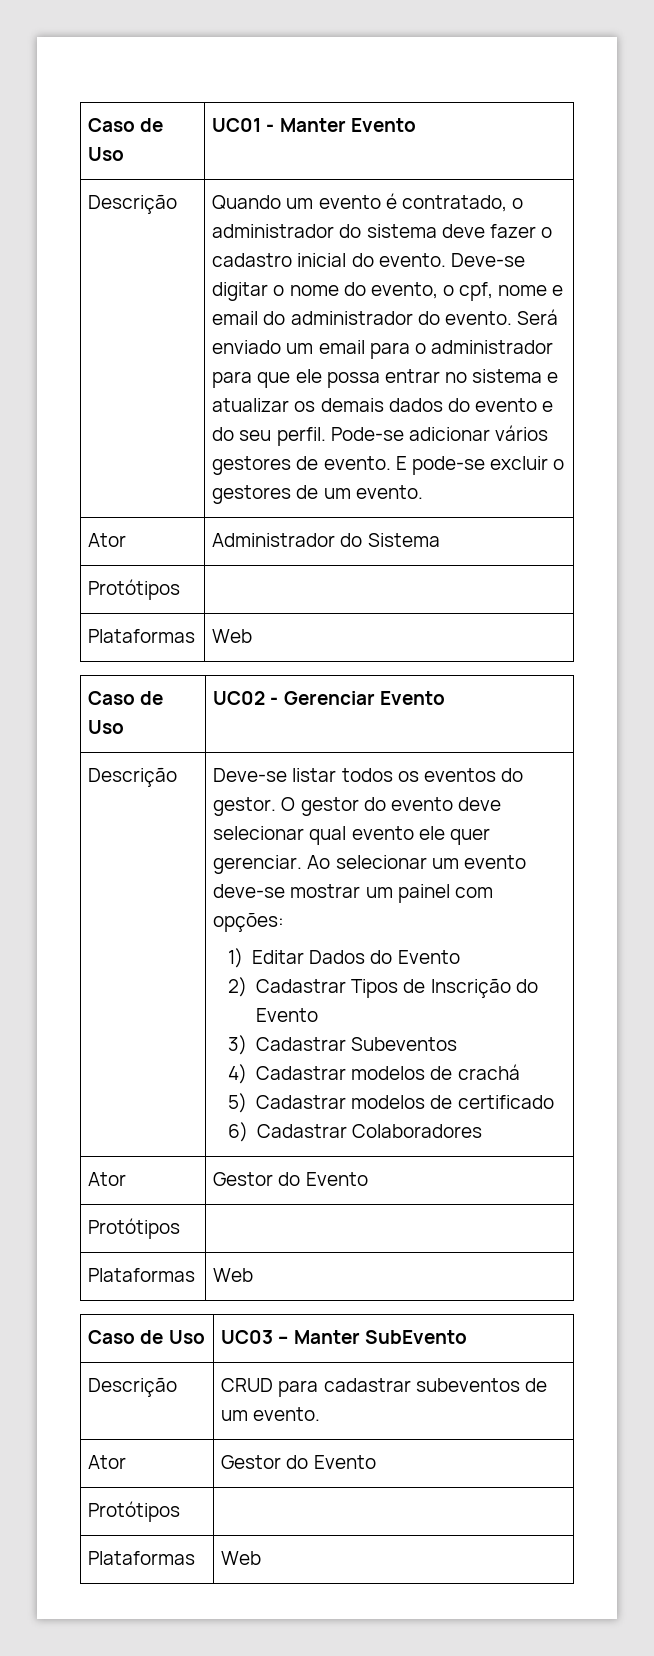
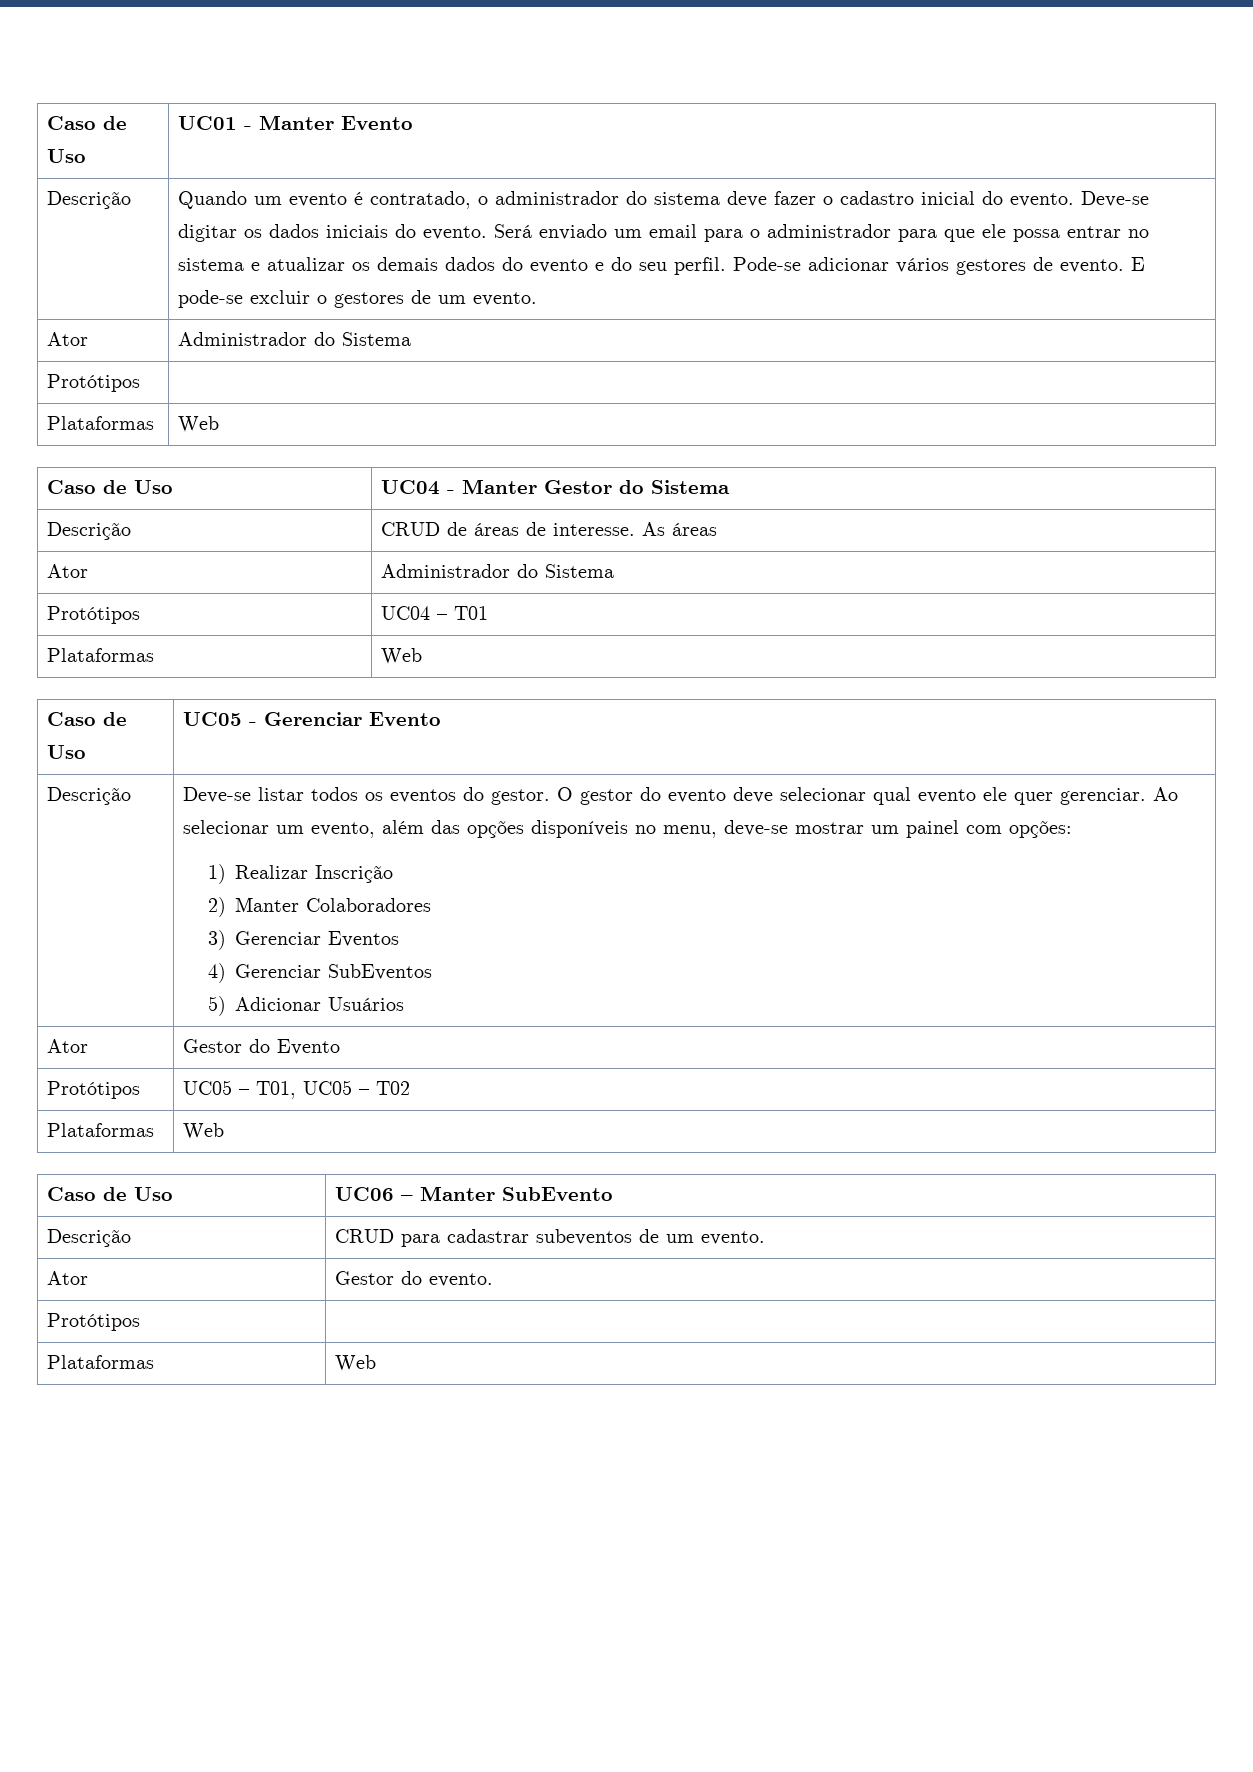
[273,282,564,301] [212,311,413,325] o nome do evento, o cpf, nome e email do administrador -> [243,224,388,238] os dados iniciais
[213,691,266,705] UC02 -> [380,479,730,495] [46,522,131,540] [380,522,717,536] [46,564,88,578] [380,564,614,578] [46,606,140,624] [380,606,488,620] [46,648,154,662] [380,648,422,665] [46,712,127,726] [46,745,86,759] [182,712,242,726] UC04 - Manter Gestor do Sistema // Descrição | CRUD de áreas de interesse. As áreas // Ator | Administrador do Sistema // Protótipos | UC04 – T01 // Plataformas | Web // Caso de Uso | UC05
[463,855,526,869] evento -> [310,820,717,838] evento, além das opções disponíveis no menu,
[252,950,460,964] [227,977,538,998] [256,1008,319,1022] Editar Dados do Evento // 2) Cadastrar Tipos de Inscrição do Evento -> [235,865,394,883] [207,897,432,917] Realizar Inscrição // 2) Manter Colaboradores
[256,1037,458,1051] Cadastrar Subeventos -> [235,931,400,947] Gerenciar Eventos
[256,1064,520,1080] [227,1093,554,1113] [227,1122,483,1142] [88,1172,127,1186] [213,1172,368,1186] [88,1218,181,1239] [88,1268,196,1282] [213,1268,254,1282] [88,1330,205,1344] [221,1330,274,1344] Cadastrar modelos de crachá // 5) Cadastrar modelos de certificado // 6) Cadastrar Colaboradores // Ator | Gestor do Evento // Protótipos | // Plataformas | Web // Caso de Uso | UC03 -> [235,964,433,980] [207,996,405,1016] [46,1039,88,1053] [182,1039,340,1055] [46,1081,140,1099] [182,1080,410,1099] [46,1123,154,1137] [182,1123,224,1140] [46,1187,173,1201] [334,1187,394,1201] Gerenciar SubEventos // 5) Adicionar Usuários // Ator | Gestor do Evento // Protótipos | UC05 – T01, UC05 – T02 // Plataformas | Web // Caso de Uso | UC06
[313,1455,376,1469] Evento -> [428,1273,493,1287] evento.

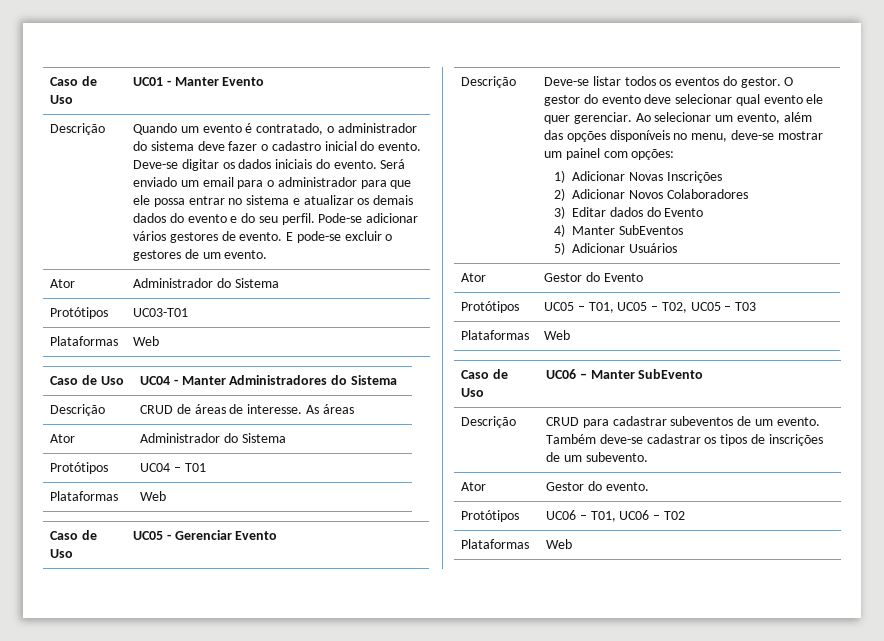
(140, 383) none -> [133,308,189,317] UC03-T01
[543,480,612,494] Gestor -> [229,375,328,385] Administradores
[235,865,394,883] [207,897,432,917] [207,930,400,950] [207,963,322,983] Realizar Inscrição // 2) Manter Colaboradores // 3) Gerenciar Eventos // 4) Gerenciar -> [572,171,722,183] [554,188,748,201] [554,206,704,219] [554,224,616,237] Adicionar Novas Inscrições // 2) Adicionar Novos Colaboradores // 3) Editar dados do Evento // 4) Manter
[375,1081,410,1095] T02 -> [661,302,757,313] T02, UC05 – T03
(765, 1238) none -> [546,434,823,446] [546,452,648,462] Também deve-se cadastrar os tipos de inscrições de um subevento.
(140, 1322) none -> [546,510,685,522] UC06 – T01, UC06 – T02

